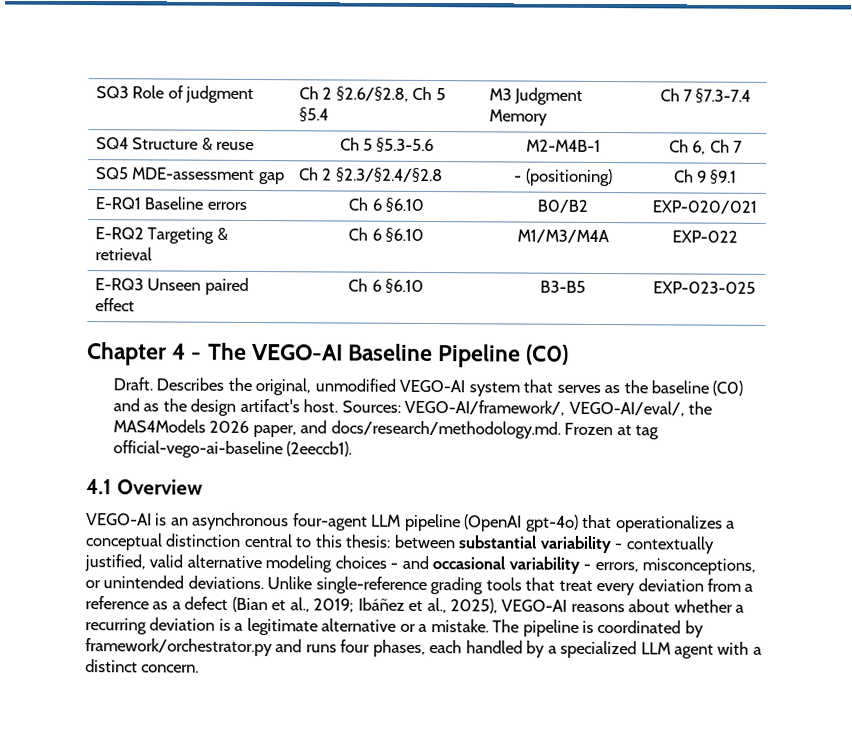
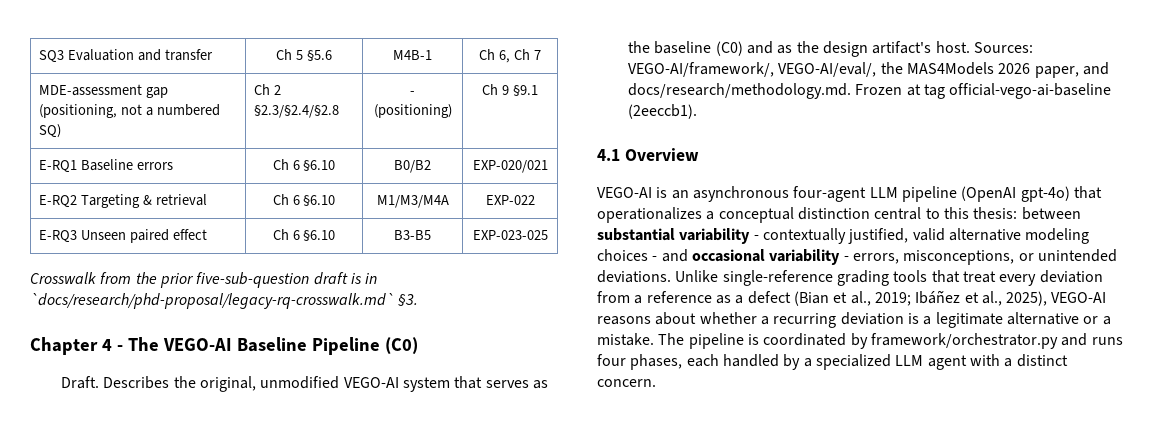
[132,85,255,104] [298,86,446,102] [298,107,329,123] [488,87,584,105] [488,109,548,126] [659,88,752,104] [95,137,255,151] [339,137,435,154] [526,139,601,152] Role of judgment | Ch 2 §2.6/§2.8, Ch 5 §5.4 | M3 Judgment Memory | Ch 7 §7.3-7.4 // SQ4 Structure & reuse | Ch 5 §5.3-5.6 | M2-M4B-1 -> [67,49,213,61] [276,49,332,61] [393,50,433,60] Evaluation and transfer | Ch 5 §5.6 | M4B-1
[95,167,129,180] SQ5 -> (541, 55) none
(285, 178) none -> [39,104,220,118] [39,124,62,138] (positioning, not a numbered SQ)
(756, 287) none -> [30,272,378,288] [30,293,419,309] // Crosswalk from the prior five-sub-question draft is in `docs/research/phd-proposal/legacy-rq-crosswalk.md` §3.

